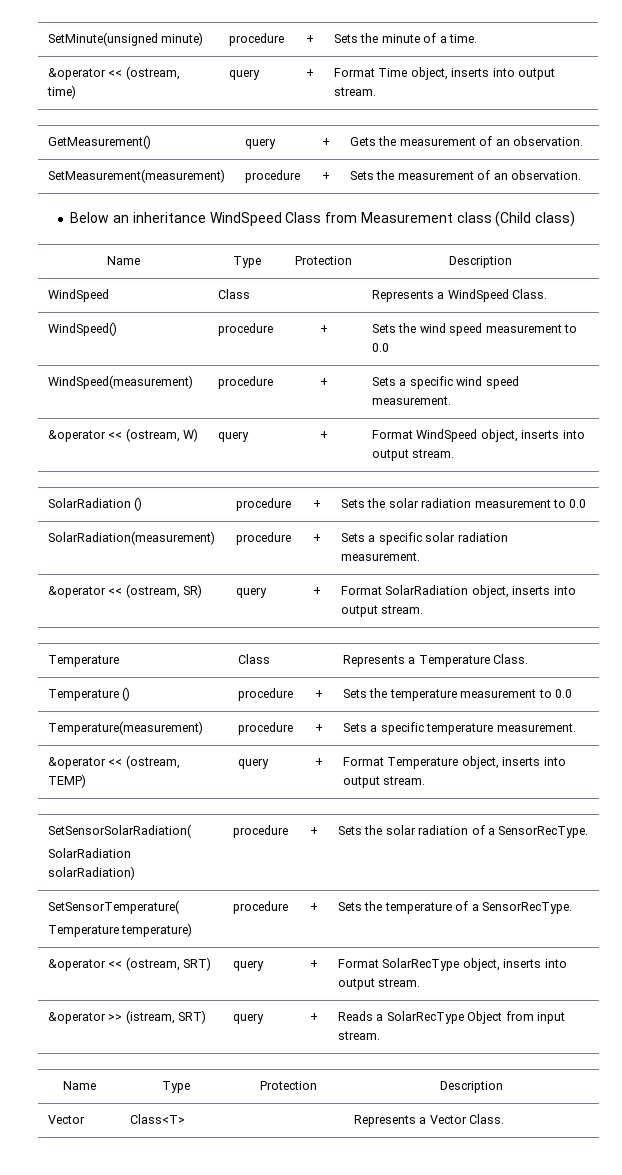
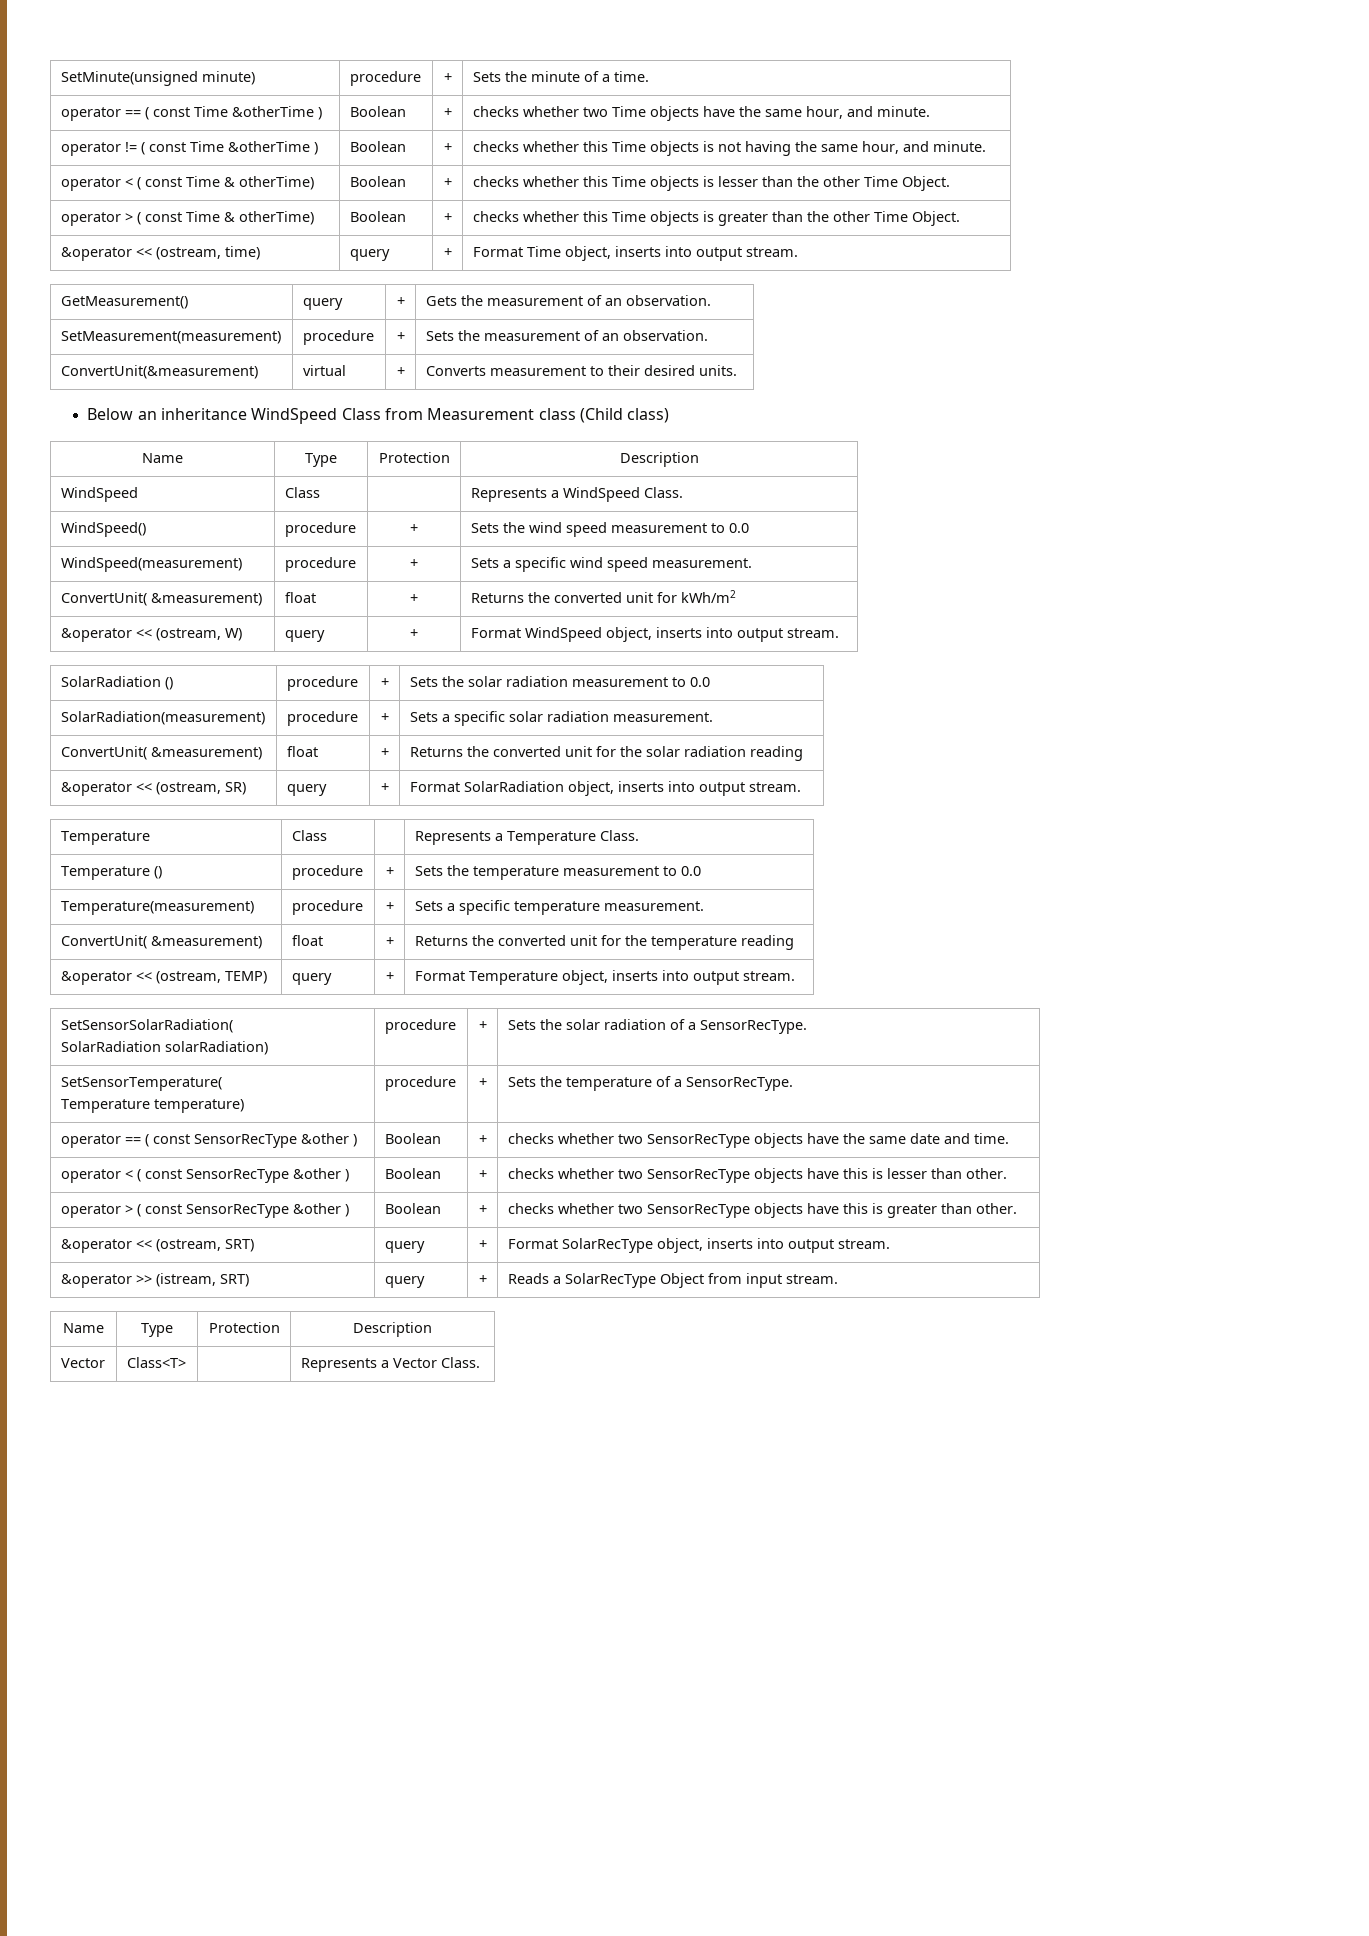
(477, 38) none -> [60,106,322,121] [349,106,406,117] [443,108,452,117] [472,106,930,121] [60,141,318,156] [349,141,406,152] [443,143,452,152] [472,141,986,156] [60,176,314,191] [349,176,406,187] [443,178,452,187] [472,176,950,191] [60,211,314,226] [349,211,406,222] [443,213,452,222] [472,211,960,226] // operator == ( const Time &otherTime ) | Boolean | + | checks whether two Time objects have the same hour, and minute. // operator != ( const Time &otherTime ) | Boolean | + | checks whether this Time objects is not having the same hour, and minute. // operator < ( const Time & otherTime) | Boolean | + | checks whether this Time objects is lesser than the other Time Object. // operator > ( const Time & otherTime) | Boolean | + | checks whether this Time objects is greater than the other Time Object.
(581, 175) none -> [60,365,258,379] [302,365,346,376] [396,367,405,376] [425,365,737,376] // ConvertUnit(&measurement) | virtual | + | Converts measurement to their desired units.
(452, 400) none -> [60,592,262,606] [284,592,316,603] [410,594,418,603] [470,590,736,603] // ConvertUnit( &measurement) | float | + | Returns the converted unit for kWh/m2
(421, 556) none -> [60,746,262,760] [286,746,318,757] [380,748,389,757] [409,746,803,761] // ConvertUnit( &measurement) | float | + | Returns the converted unit for the solar radiation reading
(576, 727) none -> [60,935,262,949] [291,935,323,946] [385,937,394,946] [414,935,794,950] // ConvertUnit( &measurement) | float | + | Returns the converted unit for the temperature reading
(572, 908) none -> [60,1133,357,1148] [384,1133,441,1144] [478,1135,487,1144] [507,1133,1009,1148] [60,1168,349,1183] [384,1168,441,1179] [478,1170,487,1179] [507,1168,1007,1183] [60,1203,349,1218] [384,1203,441,1214] [478,1205,487,1214] [507,1203,1017,1218] // operator == ( const SensorRecType &other ) | Boolean | + | checks whether two SensorRecType objects have the same date and time. // operator < ( const SensorRecType &other ) | Boolean | + | checks whether two SensorRecType objects have this is lesser than other. // operator > ( const SensorRecType &other ) | Boolean | + | checks whether two SensorRecType objects have this is greater than other.

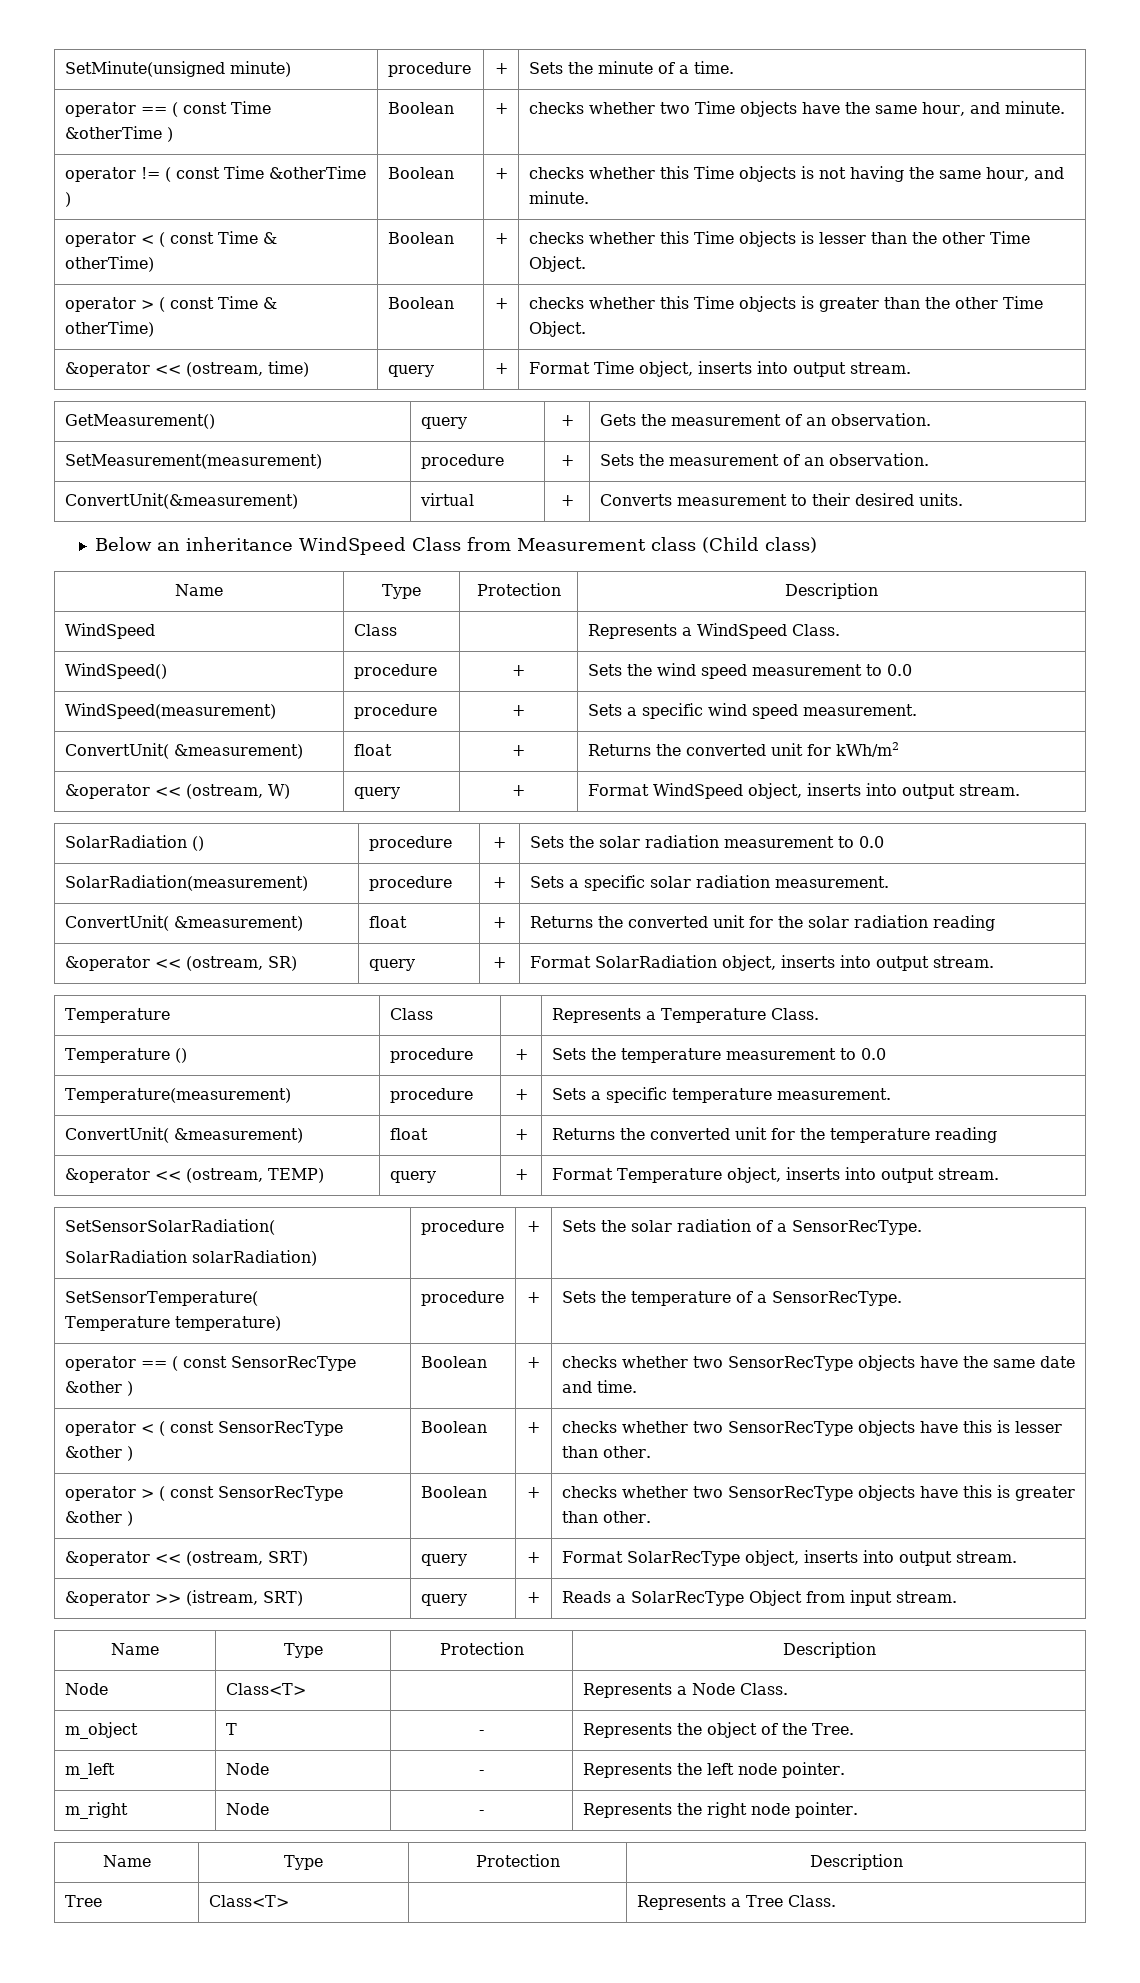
[60,1358,105,1368] [126,1357,186,1368] [300,1357,480,1372] Vector | Class<T> | | Represents a Vector Class. -> [64,1683,108,1695] [225,1683,306,1695] [582,1683,788,1698] [64,1722,138,1739] [225,1723,237,1735] [479,1730,484,1735] [582,1722,854,1738] [64,1763,115,1779] [225,1763,269,1775] [479,1770,484,1775] [582,1762,845,1778] [64,1802,128,1819] [225,1803,269,1815] [479,1810,484,1815] [582,1802,858,1818] [102,1855,151,1867] [284,1855,323,1870] [475,1854,560,1867] [809,1854,903,1870] [64,1895,102,1907] [208,1895,289,1907] [636,1895,836,1910] Node | Class<T> | | Represents a Node Class. // m_object | T | - | Represents the object of the Tree. // m_left | Node | - | Represents the left node pointer. // m_right | Node | - | Represents the right node pointer. // Name | Type | Protection | Description // Tree | Class<T> | | Represents a Tree Class.

